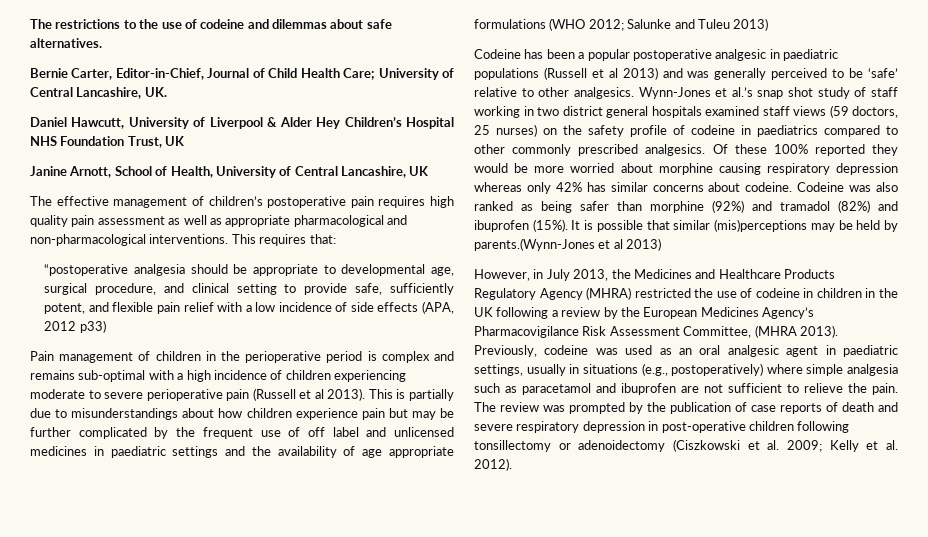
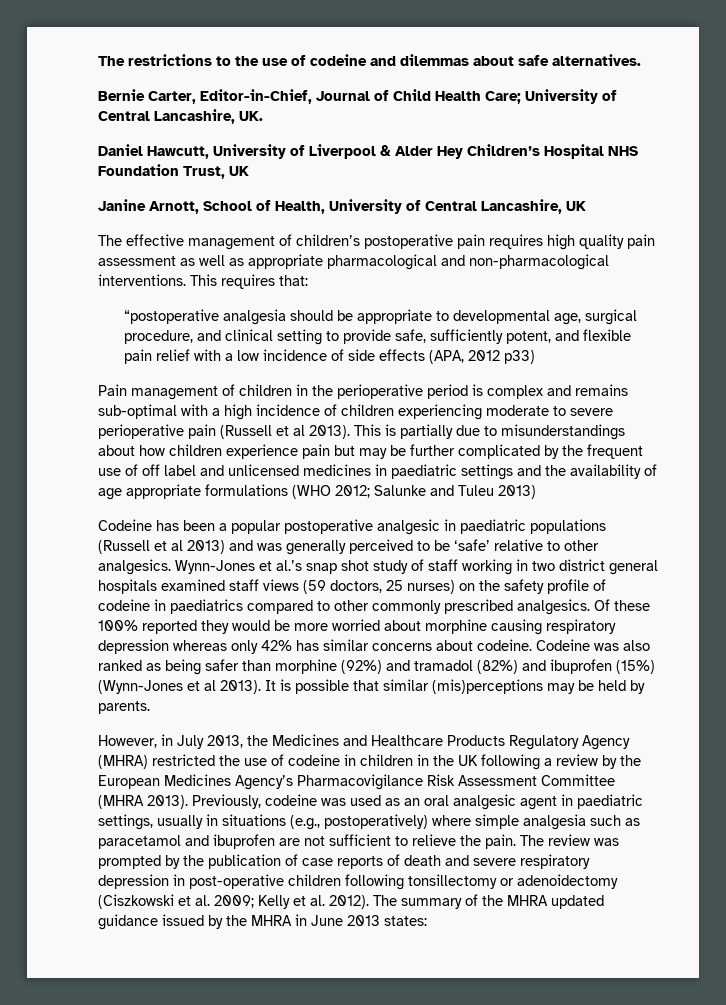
[532,219,568,232] (15%). -> [616,660,655,674] [98,680,261,694] (15%) (Wynn-Jones et al 2013).
[474,238,662,251] parents.(Wynn-Jones et al 2013) -> [98,701,150,714] parents.
[683,326,752,338] Committee, -> [541,774,615,786] Committee
(512, 464) none -> [373,894,604,909] [98,914,427,930] The summary of the MHRA updated guidance issued by the MHRA in June 2013 states:

